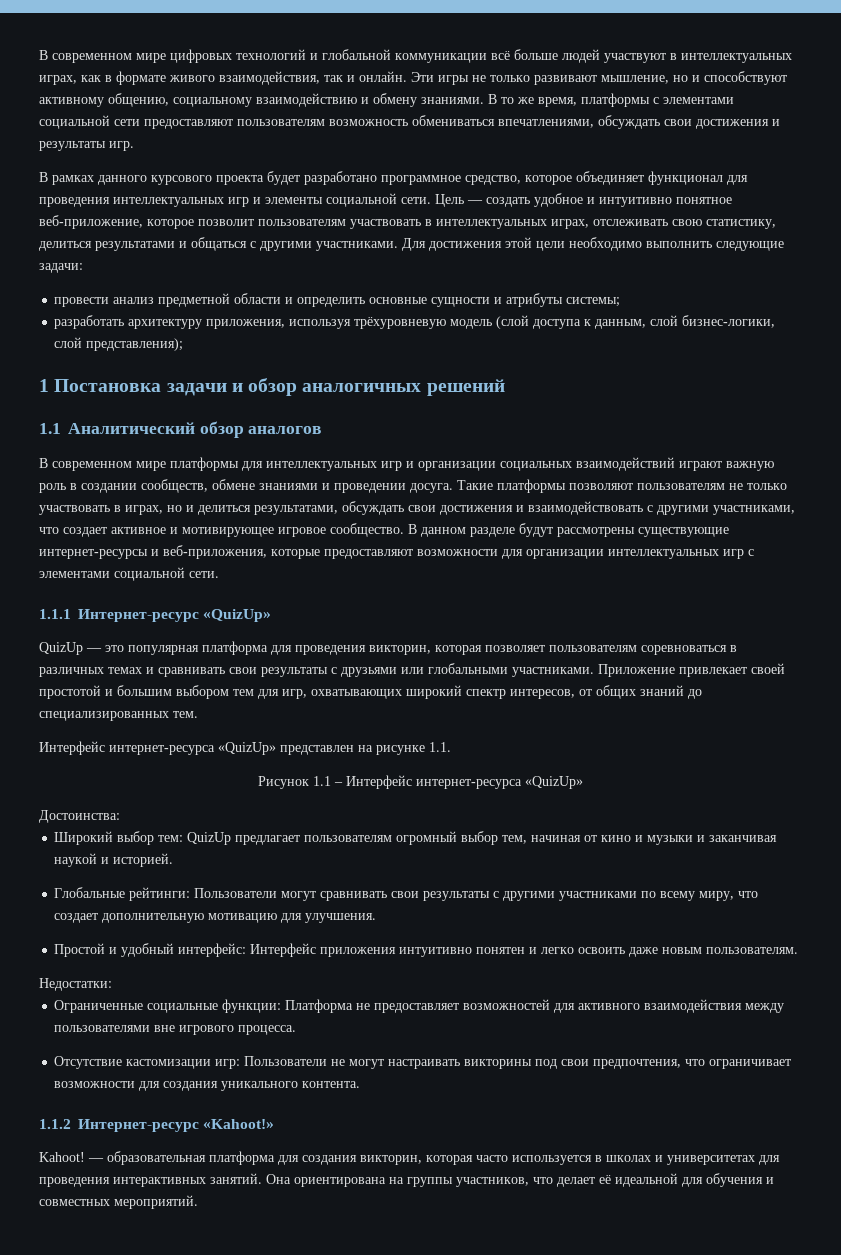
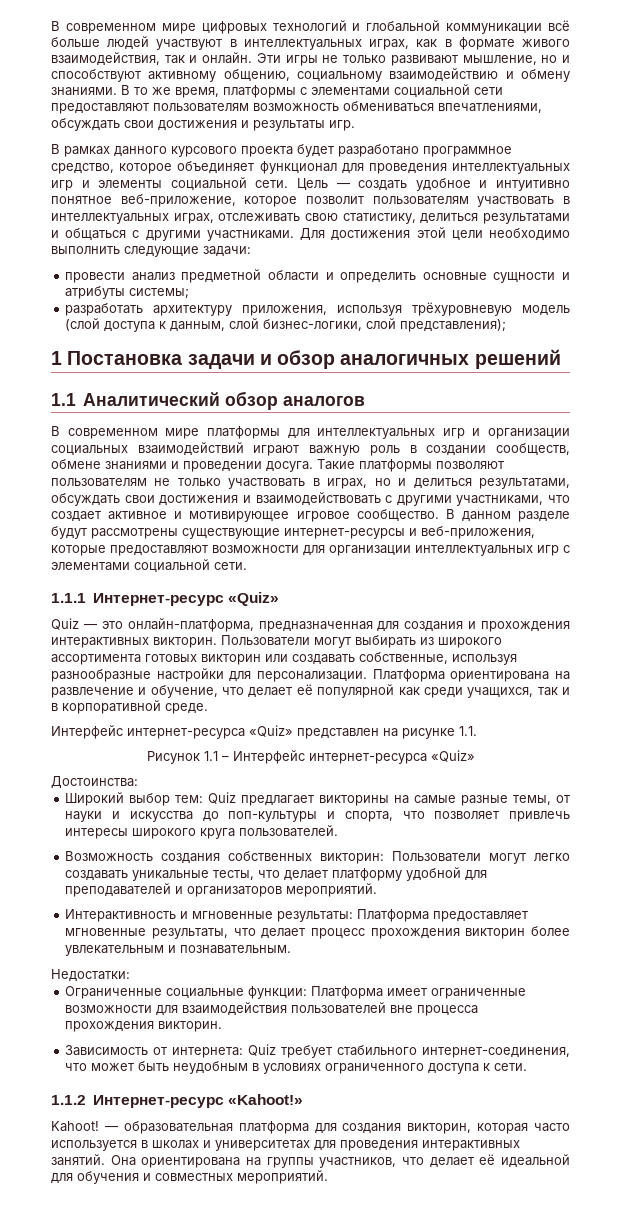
[203,609,272,622] [39,641,737,655] [39,663,785,677] [39,685,702,699] [39,711,198,721] [39,741,276,755] «QuizUp» // QuizUp — это популярная платформа для проведения викторин, которая позволяет пользователям соревноваться в различных темах и сравнивать свои результаты с друзьями или глобальными участниками. Приложение привлекает своей простотой и большим выбором тем для игр, охватывающих широкий спектр интересов, от общих знаний до специализированных тем. // Интерфейс интернет-ресурса «QuizUp» -> [227,592,279,606] [51,618,570,632] [51,635,502,648] [51,652,517,665] [51,668,570,682] [51,684,571,698] [51,700,208,714] [51,725,293,739] «Quiz» // Quiz — это онлайн-платформа, предназначенная для создания и прохождения интерактивных викторин. Пользователи могут выбирать из широкого ассортимента готовых викторин или создавать собственные, используя разнообразные настройки для персонализации. Платформа ориентирована на развлечение и обучение, что делает её популярной как среди учащихся, так и в корпоративной среде. // Интерфейс интернет-ресурса «Quiz»
[525,776,583,789] «QuizUp» -> [430,750,475,762] «Quiz»
[187,831,778,845] [54,853,174,867] [54,887,759,901] [54,913,377,923] [54,943,799,957] QuizUp предлагает пользователям огромный выбор тем, начиная от кино и музыки и заканчивая наукой и историей. // Глобальные рейтинги: Пользователи могут сравнивать свои результаты с другими участниками по всему миру, что создает дополнительную мотивацию для улучшения. // Простой и удобный интерфейс: Интерфейс приложения интуитивно понятен и легко освоить даже новым пользователям. -> [208,792,571,806] [65,811,571,822] [65,825,339,839] [65,851,570,864] [65,867,488,881] [65,883,378,897] [65,909,529,922] [65,926,570,939] [65,945,292,956] Quiz предлагает викторины на самые разные темы, от науки и искусства до поп-культуры и спорта, что позволяет привлечь интересы широкого круга пользователей. // Возможность создания собственных викторин: Пользователи могут легко создавать уникальные тесты, что делает платформу удобной для преподавателей и организаторов мероприятий. // Интерактивность и мгновенные результаты: Платформа предоставляет мгновенные результаты, что делает процесс прохождения викторин более увлекательным и познавательным.
[356,999,785,1013] [54,1025,297,1035] [54,1056,792,1069] [54,1081,361,1091] не предоставляет возможностей для активного взаимодействия между пользователями вне игрового процесса. // Отсутствие кастомизации игр: Пользователи не могут настраивать викторины под свои предпочтения, что ограничивает возможности для создания уникального контента. -> [387,988,527,999] [65,1002,479,1016] [65,1021,223,1032] [65,1044,570,1058] [65,1061,528,1074] имеет ограниченные возможности для взаимодействия пользователей вне процесса прохождения викторин. // Зависимость от интернета: Quiz требует стабильного интернет-соединения, что может быть неудобным в условиях ограниченного доступа к сети.

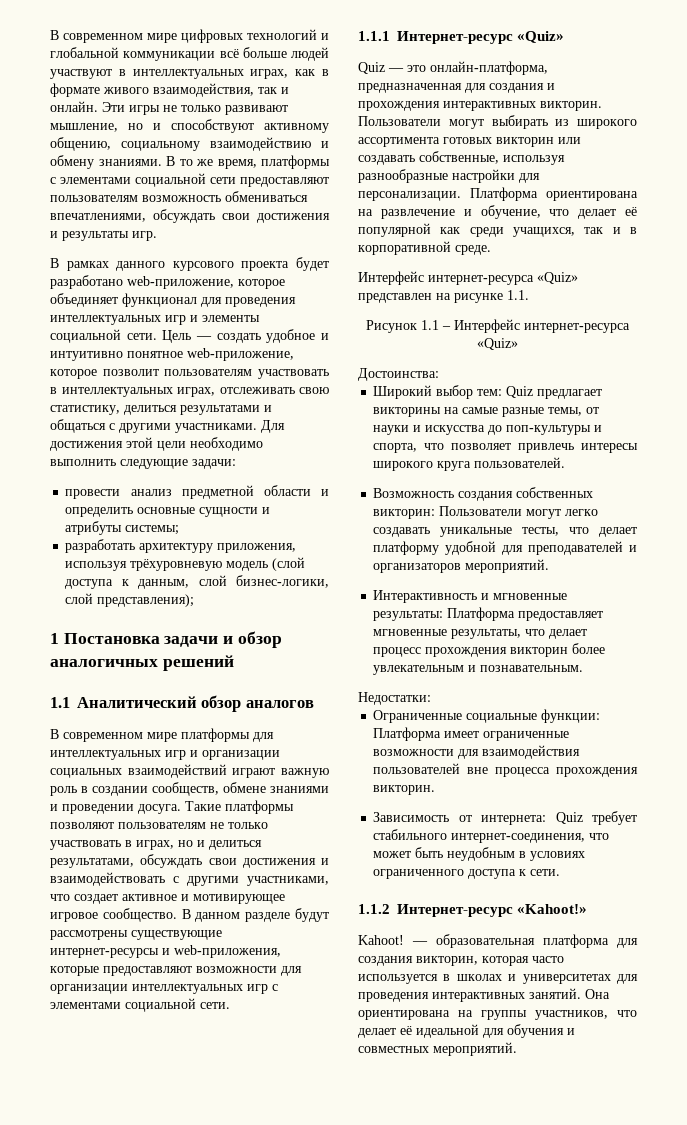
[423,146,512,157] [51,163,114,174] программное средство, -> [127,276,234,289] web-приложение,
[120,194,236,207] веб-приложение, -> [187,348,294,361] web-приложение,
[421,526,535,539] веб-приложения, -> [174,945,281,958] web-приложения,

